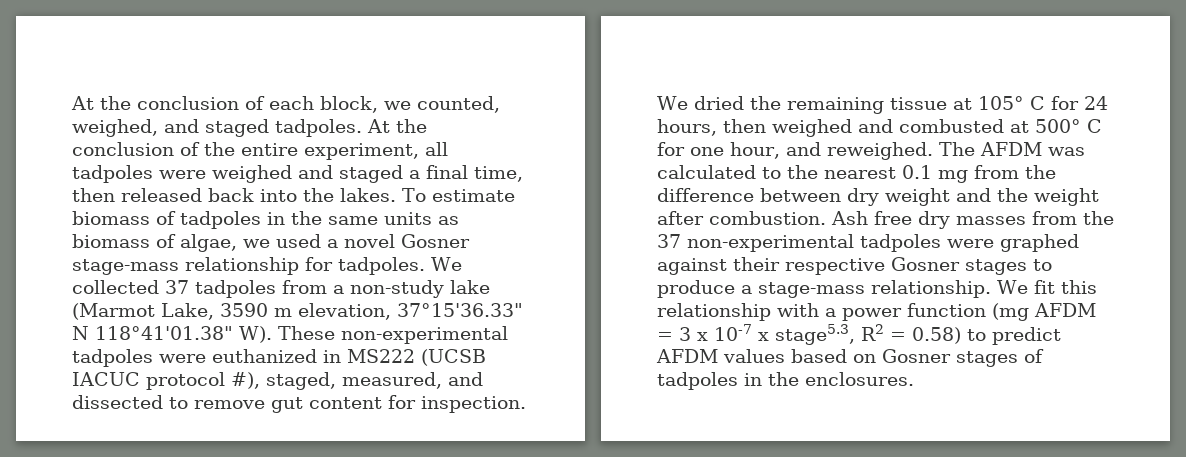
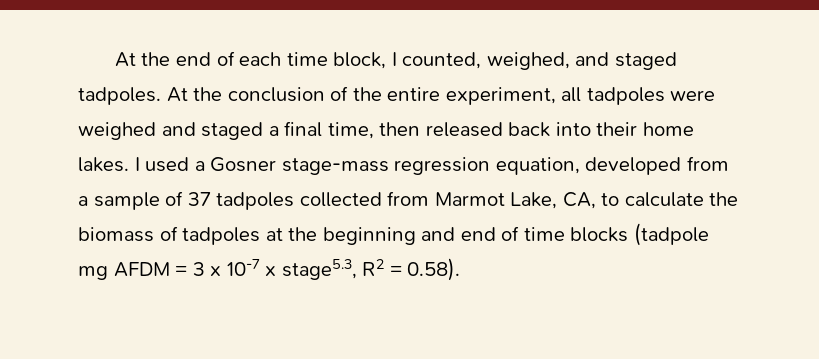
[71,96,239,110] At the conclusion -> [114,52,212,67] At the end
[320,96,411,113] block, we -> [286,52,397,69] time block, I
[303,188,515,202] [72,211,459,229] [72,234,470,252] [72,257,462,275] [72,280,490,298] [72,303,523,320] [72,326,508,344] [72,349,486,367] [72,372,483,390] [72,395,526,413] [657,96,1108,114] [657,119,1102,137] [657,142,1085,160] [657,165,1056,183] [657,188,1099,206] [657,211,1114,229] [657,234,1079,252] [657,257,1052,275] [657,280,1097,298] [657,303,1029,321] the lakes. To estimate biomass of tadpoles in the same units as biomass of algae, we used a novel Gosner stage-mass relationship for tadpoles. We collected 37 tadpoles from a non-study lake (Marmot Lake, 3590 m elevation, 37°15'36.33" N 118°41'01.38" W). These non-experimental tadpoles were euthanized in MS222 (UCSB IACUC protocol #), staged, measured, and dissected to remove gut content for inspection. We dried the remaining tissue at 105° C for 24 hours, then weighed and combusted at 500° C for one hour, and reweighed. The AFDM was calculated to the nearest 0.1 mg from the difference between dry weight and the weight after combustion. Ash free dry masses from the 37 non-experimental tadpoles were graphed against their respective Gosner stages to produce a stage-mass relationship. We fit this relationship with a power function (mg -> [596,122,694,136] [78,156,729,175] [78,191,739,210] [78,223,709,246] [78,266,108,280] their home lakes. I used a Gosner stage-mass regression equation, developed from a sample of 37 tadpoles collected from Marmot Lake, CA, to calculate the biomass of tadpoles at the beginning and end of time blocks (tadpole mg
[912,327,1061,345] [656,349,1044,367] [657,372,914,390] 0.58) to predict AFDM values based on Gosner stages of tadpoles in the enclosures. -> [407,258,461,281] 0.58).

